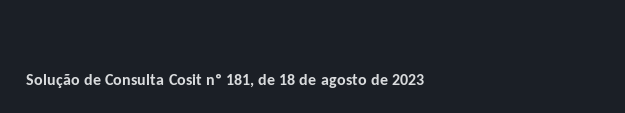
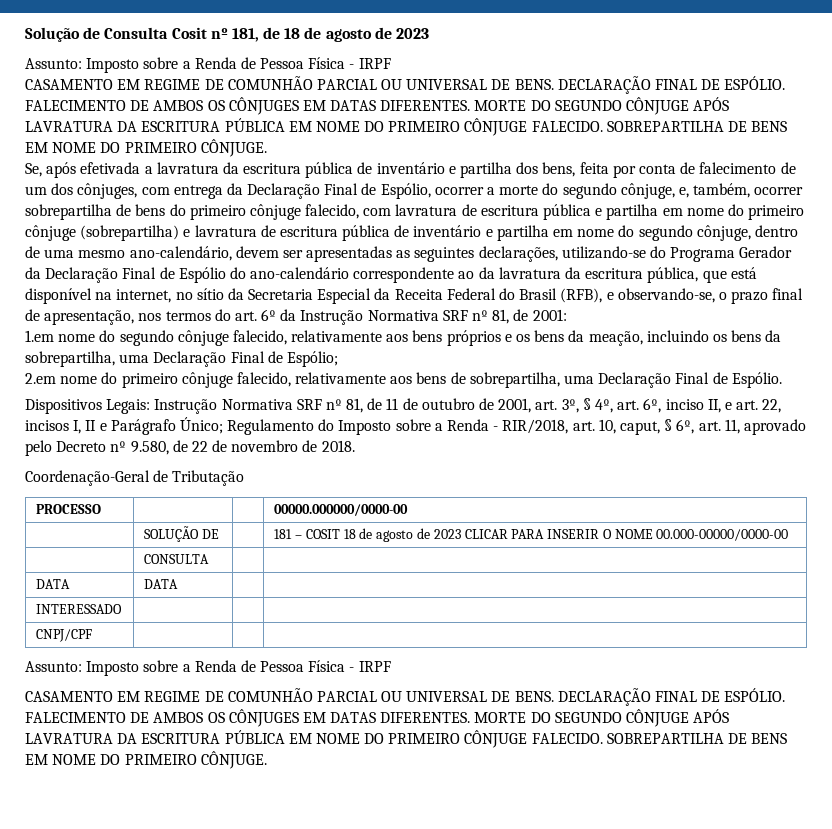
(425, 79) none -> [25,57,391,73] [25,76,786,94] [25,97,730,115] [25,118,788,136] [25,139,267,157] [25,162,796,178] [25,183,804,199] [25,204,805,220] [25,225,798,241] [25,246,793,262] [25,267,757,283] [25,288,804,304] [25,309,567,325] [25,330,782,346] [25,351,338,367] [25,372,782,388] [25,398,782,414] [25,417,806,435] [25,440,355,456] [25,470,245,486] [36,504,102,514] [274,504,409,516] [144,526,220,542] [274,528,789,542] [144,554,210,564] [36,579,71,589] [144,579,179,589] [36,604,123,614] [36,629,93,642] [25,660,391,676] [25,688,786,706] [25,709,730,727] [25,730,788,748] [25,751,267,769] // Assunto: Imposto sobre a Renda de Pessoa Física - IRPF // CASAMENTO EM REGIME DE COMUNHÃO PARCIAL OU UNIVERSAL DE BENS. DECLARAÇÃO FINAL DE ESPÓLIO. FALECIMENTO DE AMBOS OS CÔNJUGES EM DATAS DIFERENTES. MORTE DO SEGUNDO CÔNJUGE APÓS LAVRATURA DA ESCRITURA PÚBLICA EM NOME DO PRIMEIRO CÔNJUGE FALECIDO. SOBREPARTILHA DE BENS EM NOME DO PRIMEIRO CÔNJUGE. // Se, após efetivada a lavratura da escritura pública de inventário e partilha dos bens, feita por conta de falecimento de um dos cônjuges, com entrega da Declaração Final de Espólio, ocorrer a morte do segundo cônjuge, e, também, ocorrer sobrepartilha de bens do primeiro cônjuge falecido, com lavratura de escritura pública e partilha em nome do primeiro cônjuge (sobrepartilha) e lavratura de escritura pública de inventário e partilha em nome do segundo cônjuge, dentro de uma mesmo ano-calendário, devem ser apresentadas as seguintes declarações, utilizando-se do Programa Gerador da Declaração Final de Espólio do ano-calendário correspondente ao da lavratura da escritura pública, que está disponível na internet, no sítio da Secretaria Especial da Receita Federal do Brasil (RFB), e observando-se, o prazo final de apresentação, nos termos do art. 6º da Instrução Normativa SRF nº 81, de 2001: // 1.em nome do segundo cônjuge falecido, relativamente aos bens próprios e os bens da meação, incluindo os bens da sobrepartilha, uma Declaração Final de Espólio; // 2.em nome do primeiro cônjuge falecido, relativamente aos bens de sobrepartilha, uma Declaração Final de Espólio. // Dispositivos Legais: Instrução Normativa SRF nº 81, de 11 de outubro de 2001, art. 3º, § 4º, art. 6º, inciso II, e art. 22, incisos I, II e Parágrafo Único; Regulamento do Imposto sobre a Renda - RIR/2018, art. 10, caput, § 6º, art. 11, aprovado pelo Decreto nº 9.580, de 22 de novembro de 2018. // Coordenação-Geral de Tributação // PROCESSO | | | 00000.000000/0000-00 // | SOLUÇÃO DE | | 181 – COSIT 18 de agosto de 2023 CLICAR PARA INSERIR O NOME 00.000-00000/0000-00 // | CONSULTA | | // DATA | DATA | | // INTERESSADO | | | // CNPJ/CPF | | | // Assunto: Imposto sobre a Renda de Pessoa Física - IRPF // CASAMENTO EM REGIME DE COMUNHÃO PARCIAL OU UNIVERSAL DE BENS. DECLARAÇÃO FINAL DE ESPÓLIO. FALECIMENTO DE AMBOS OS CÔNJUGES EM DATAS DIFERENTES. MORTE DO SEGUNDO CÔNJUGE APÓS LAVRATURA DA ESCRITURA PÚBLICA EM NOME DO PRIMEIRO CÔNJUGE FALECIDO. SOBREPARTILHA DE BENS EM NOME DO PRIMEIRO CÔNJUGE.

